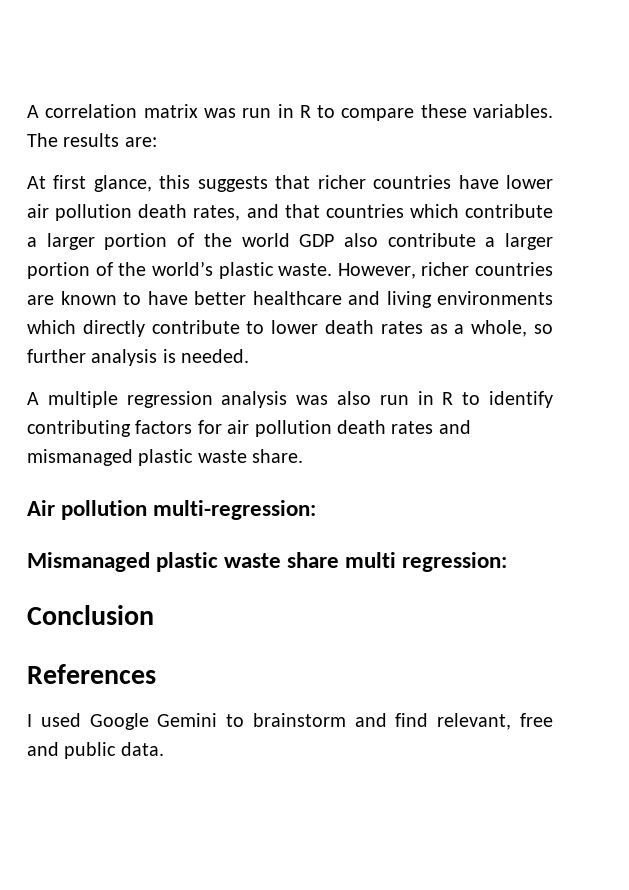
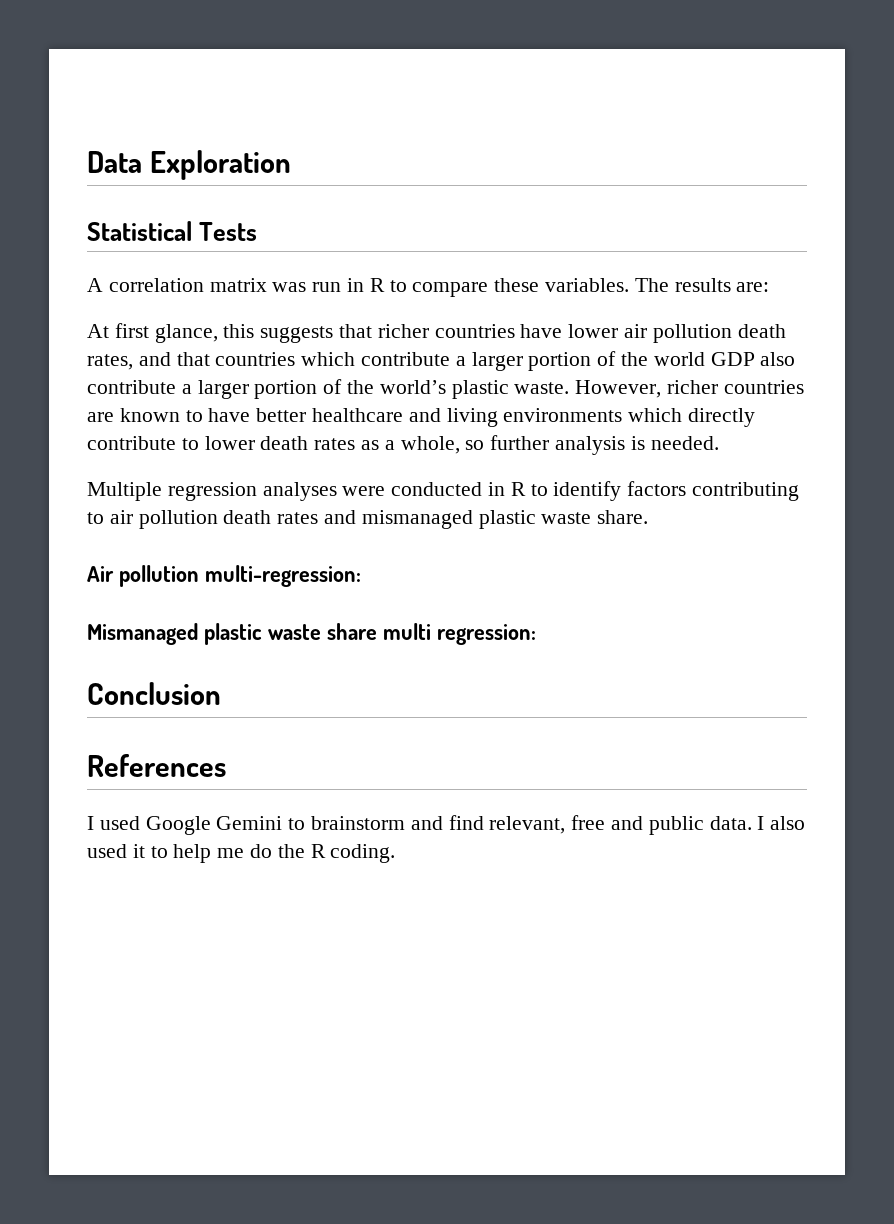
(27, 111) none -> [87,150,292,180] [87,221,258,241] Data Exploration // Statistical Tests //
[27,391,409,408] A multiple regression analysis was also run -> [87,482,483,501] Multiple regression analyses were conducted
[27,420,222,437] contributing factors for -> [627,481,800,501] [87,512,104,524] factors contributing to
(164, 749) none -> [757,816,806,830] [87,844,396,863] I also used it to help me do the R coding.

